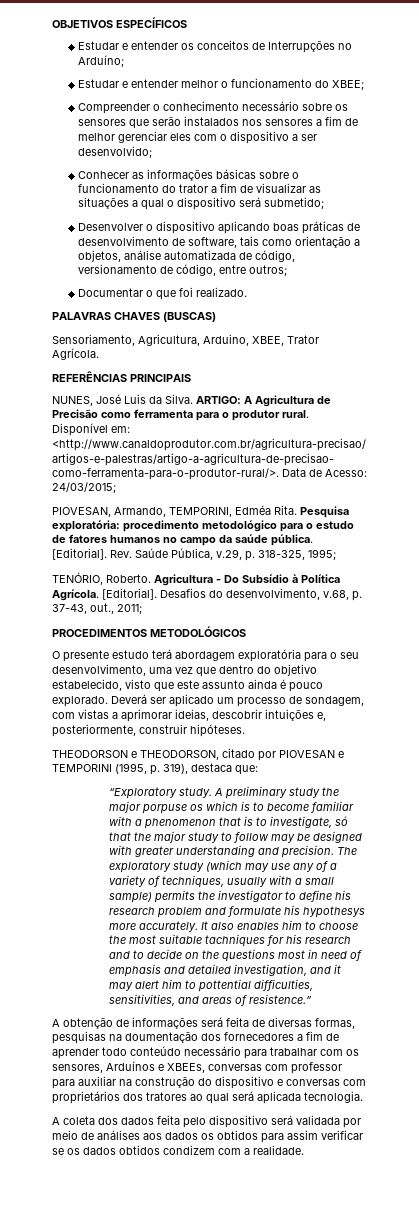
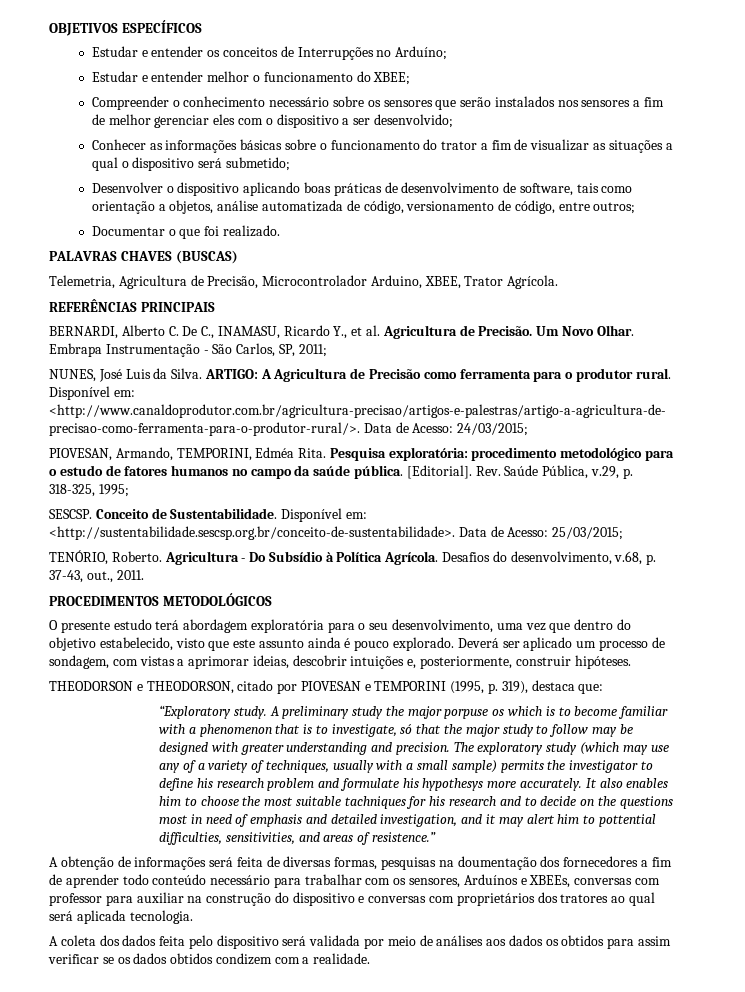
[52,334,200,346] Sensoriamento, Agricultura, -> [49,275,368,289] Telemetria, Agricultura de Precisão, Microcontrolador
(191, 378) none -> [49,325,634,339] [49,343,327,357] // BERNARDI, Alberto C. De C., INAMASU, Ricardo Y., et al. Agricultura de Precisão. Um Novo Olhar. Embrapa Instrumentação - São Carlos, SP, 2011;
(336, 554) none -> [49,508,367,522] [49,526,624,540] // SESCSP. Conceito de Sustentabilidade. Disponível em: <http://sustentabilidade.sescsp.org.br/conceito-de-sustentabilidade>. Data de Acesso: 25/03/2015;
[102,588,157,600] [Editorial]. -> (439, 558) none
[117,604,142,614] 2011; -> [116,570,144,580] 2011.

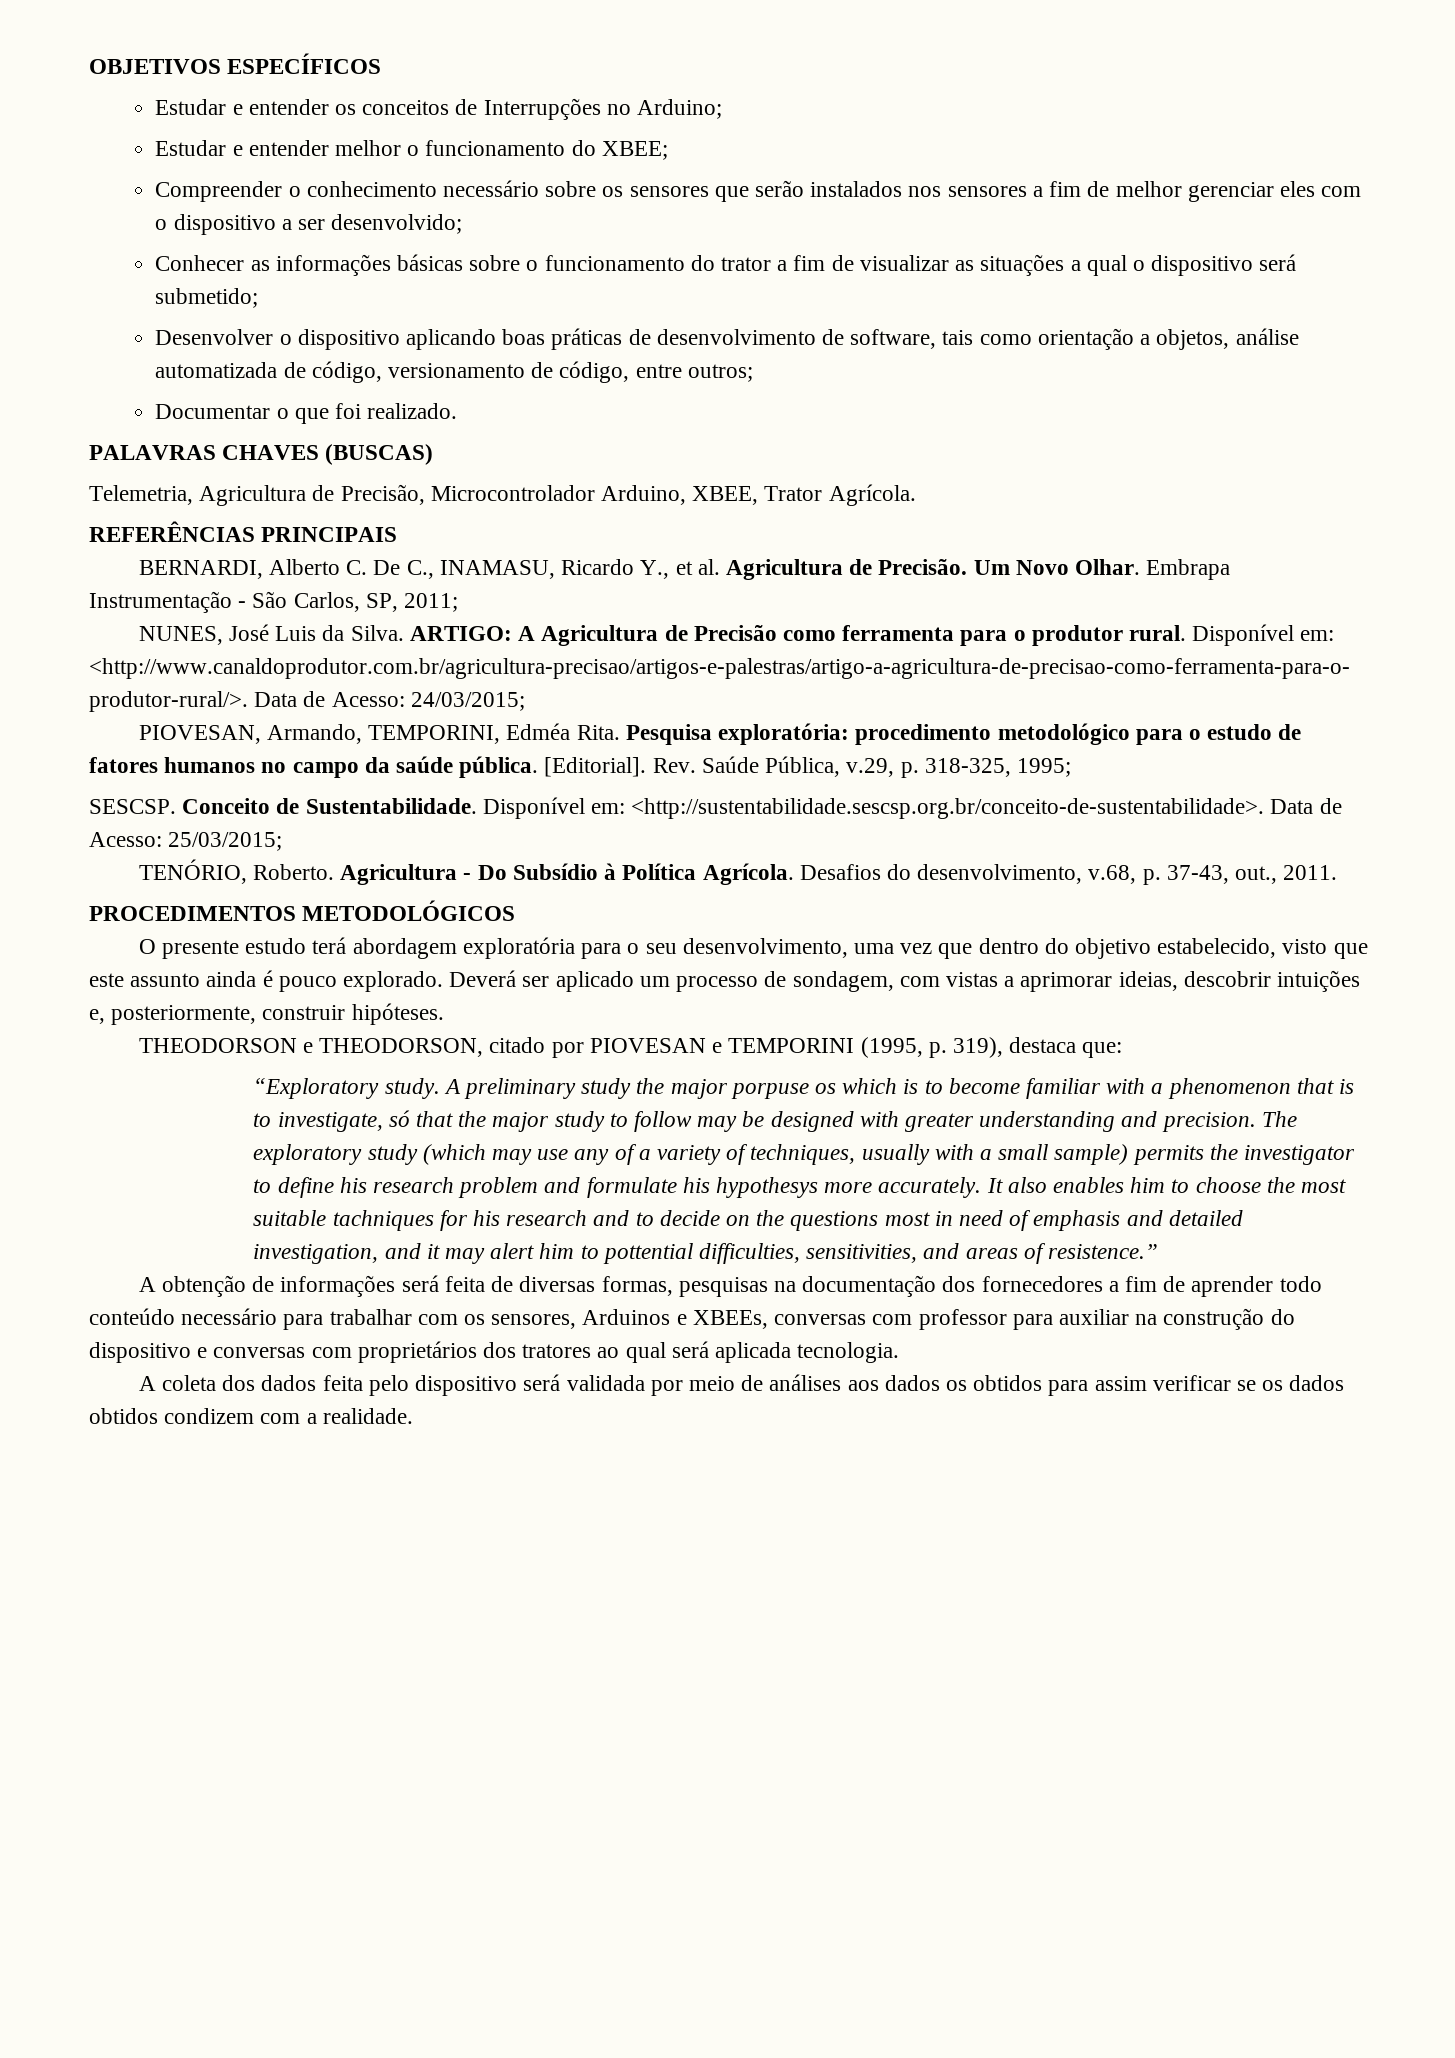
[395,46,448,60] Arduíno; -> [637,99,723,119] Arduino;
[457,856,537,870] doumentação -> [802,1275,937,1297] documentação
[463,874,518,885] Arduínos -> [582,1309,671,1325] Arduinos

